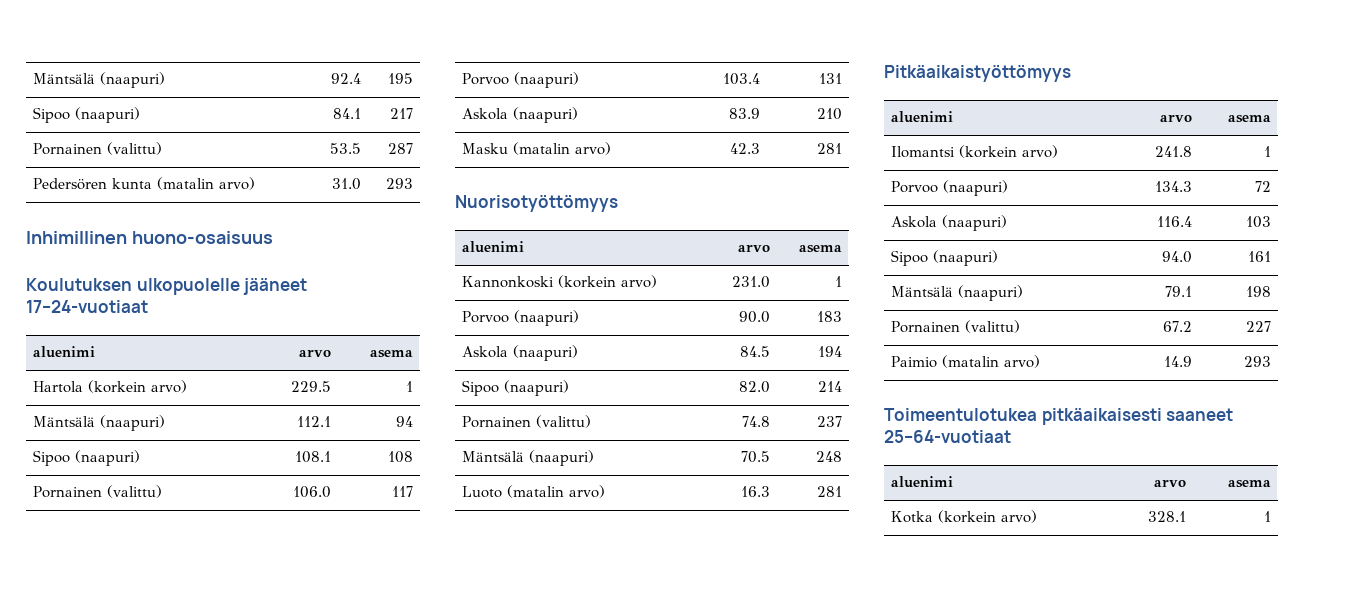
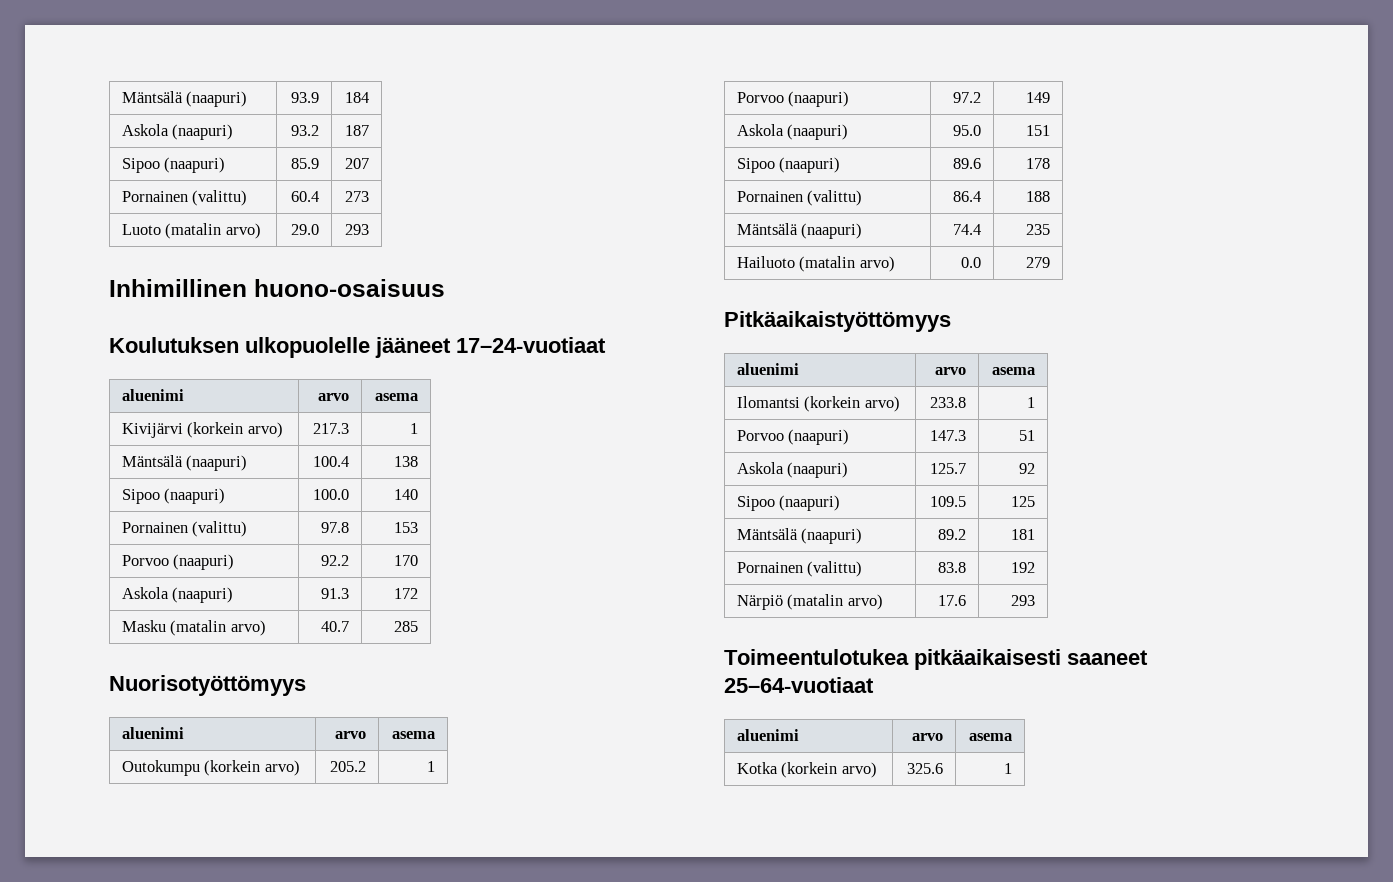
[33,72,166,88] [330,73,361,84] [387,73,413,84] [33,107,141,123] [332,108,361,119] [389,108,413,119] [33,142,163,155] [329,143,361,154] [387,143,413,154] [33,177,256,190] [331,178,361,190] Mäntsälä (naapuri) | 92.4 | 195 // Sipoo (naapuri) | 84.1 | 217 // Pornainen (valittu) | 53.5 | 287 // Pedersören kunta (matalin arvo) | 31.0 -> [121,91,248,107] [291,92,320,103] [345,92,370,103] [121,124,234,140] [291,125,320,136] [345,125,370,136] [121,157,226,173] [291,158,320,169] [345,158,370,169] [121,190,248,206] [291,191,320,202] [345,191,370,202] [121,223,261,239] [291,224,320,235] Mäntsälä (naapuri) | 93.9 | 184 // Askola (naapuri) | 93.2 | 187 // Sipoo (naapuri) | 85.9 | 207 // Pornainen (valittu) | 60.4 | 273 // Luoto (matalin arvo) | 29.0
[33,380,188,393] [290,381,331,392] Hartola (korkein arvo) | 229.5 -> [121,422,283,438] [313,423,350,434] Kivijärvi (korkein arvo) | 217.3
[296,416,331,427] [395,416,413,427] [33,450,141,466] [294,451,331,463] [387,451,413,463] [33,485,163,498] [292,486,331,498] [391,486,413,497] [462,72,580,88] [722,73,760,85] [818,73,842,84] [462,107,579,123] [728,108,760,119] [816,108,842,120] 112.1 | 94 // Sipoo (naapuri) | 108.1 | 108 // Pornainen (valittu) | 106.0 | 117 // Porvoo (naapuri) | 103.4 | 131 // Askola (naapuri) | 83.9 | 210 -> [313,456,350,467] [394,456,419,467] [121,488,226,504] [313,489,350,500] [394,489,419,500] [121,521,248,537] [321,522,350,533] [394,522,419,533] [121,554,235,570] [321,555,350,566] [394,555,419,566] [121,587,234,603] [321,588,350,599] [394,588,419,599] 100.4 | 138 // Sipoo (naapuri) | 100.0 | 140 // Pornainen (valittu) | 97.8 | 153 // Porvoo (naapuri) | 92.2 | 170 // Askola (naapuri) | 91.3 | 172
[729,143,760,154] [816,143,842,154] 42.3 | 281 -> [321,621,350,632] [394,621,419,632] 40.7 | 285
[462,275,658,288] [731,276,770,288] [834,276,842,287] [462,310,580,326] [738,311,770,323] [816,311,842,322] [462,345,579,361] [739,346,770,357] [817,346,842,357] [462,380,570,396] [738,381,770,393] [817,381,842,392] [462,415,592,428] [741,416,770,427] [816,416,842,427] [462,450,595,466] [740,451,770,463] [815,451,842,462] [462,485,606,498] [740,486,770,497] [816,486,842,497] Kannonkoski (korkein arvo) | 231.0 | 1 // Porvoo (naapuri) | 90.0 | 183 // Askola (naapuri) | 84.5 | 194 // Sipoo (naapuri) | 82.0 | 214 // Pornainen (valittu) | 74.8 | 237 // Mäntsälä (naapuri) | 70.5 | 248 // Luoto (matalin arvo) | 16.3 | 281 -> [121,760,300,776] [330,761,367,772] [427,761,436,772] [736,91,850,107] [953,92,982,103] [1026,92,1051,103] [736,124,849,140] [953,125,982,136] [1026,125,1051,136] [736,157,841,173] [953,158,982,169] [1026,158,1051,169] [736,190,863,206] [953,191,982,202] [1026,191,1051,202] [736,223,863,239] [953,224,982,235] [1026,224,1051,235] [736,256,895,272] [961,257,982,268] [1026,257,1051,268] Outokumpu (korkein arvo) | 205.2 | 1 // Porvoo (naapuri) | 97.2 | 149 // Askola (naapuri) | 95.0 | 151 // Sipoo (naapuri) | 89.6 | 178 // Pornainen (valittu) | 86.4 | 188 // Mäntsälä (naapuri) | 74.4 | 235 // Hailuoto (matalin arvo) | 0.0 | 279
[1154,146,1192,157] [1263,146,1271,157] [891,180,1009,196] [1154,181,1192,192] [1254,181,1271,192] [891,215,1008,231] [1156,216,1192,227] [1245,216,1271,228] [891,250,999,266] [1161,251,1192,263] [1247,251,1271,262] [891,285,1024,301] [1164,286,1192,297] [1245,286,1271,297] [891,320,1021,333] [1162,321,1192,332] [1245,321,1271,332] [891,355,1041,368] [1163,356,1192,367] 241.8 | 1 // Porvoo (naapuri) | 134.3 | 72 // Askola (naapuri) | 116.4 | 103 // Sipoo (naapuri) | 94.0 | 161 // Mäntsälä (naapuri) | 79.1 | 198 // Pornainen (valittu) | 67.2 | 227 // Paimio (matalin arvo) | 14.9 -> [930,397,967,408] [1027,397,1036,408] [736,429,850,445] [930,430,967,441] [1019,430,1036,441] [736,462,849,478] [930,463,967,474] [1019,463,1036,474] [736,495,841,511] [930,496,967,507] [1011,496,1036,507] [736,528,863,544] [938,529,967,540] [1011,529,1036,540] [736,561,863,577] [938,562,967,573] [1011,562,1036,573] [736,594,883,610] [938,595,967,606] 233.8 | 1 // Porvoo (naapuri) | 147.3 | 51 // Askola (naapuri) | 125.7 | 92 // Sipoo (naapuri) | 109.5 | 125 // Mäntsälä (naapuri) | 89.2 | 181 // Pornainen (valittu) | 83.8 | 192 // Närpiö (matalin arvo) | 17.6
[1147,511,1186,522] 328.1 -> [907,763,944,774] 325.6

